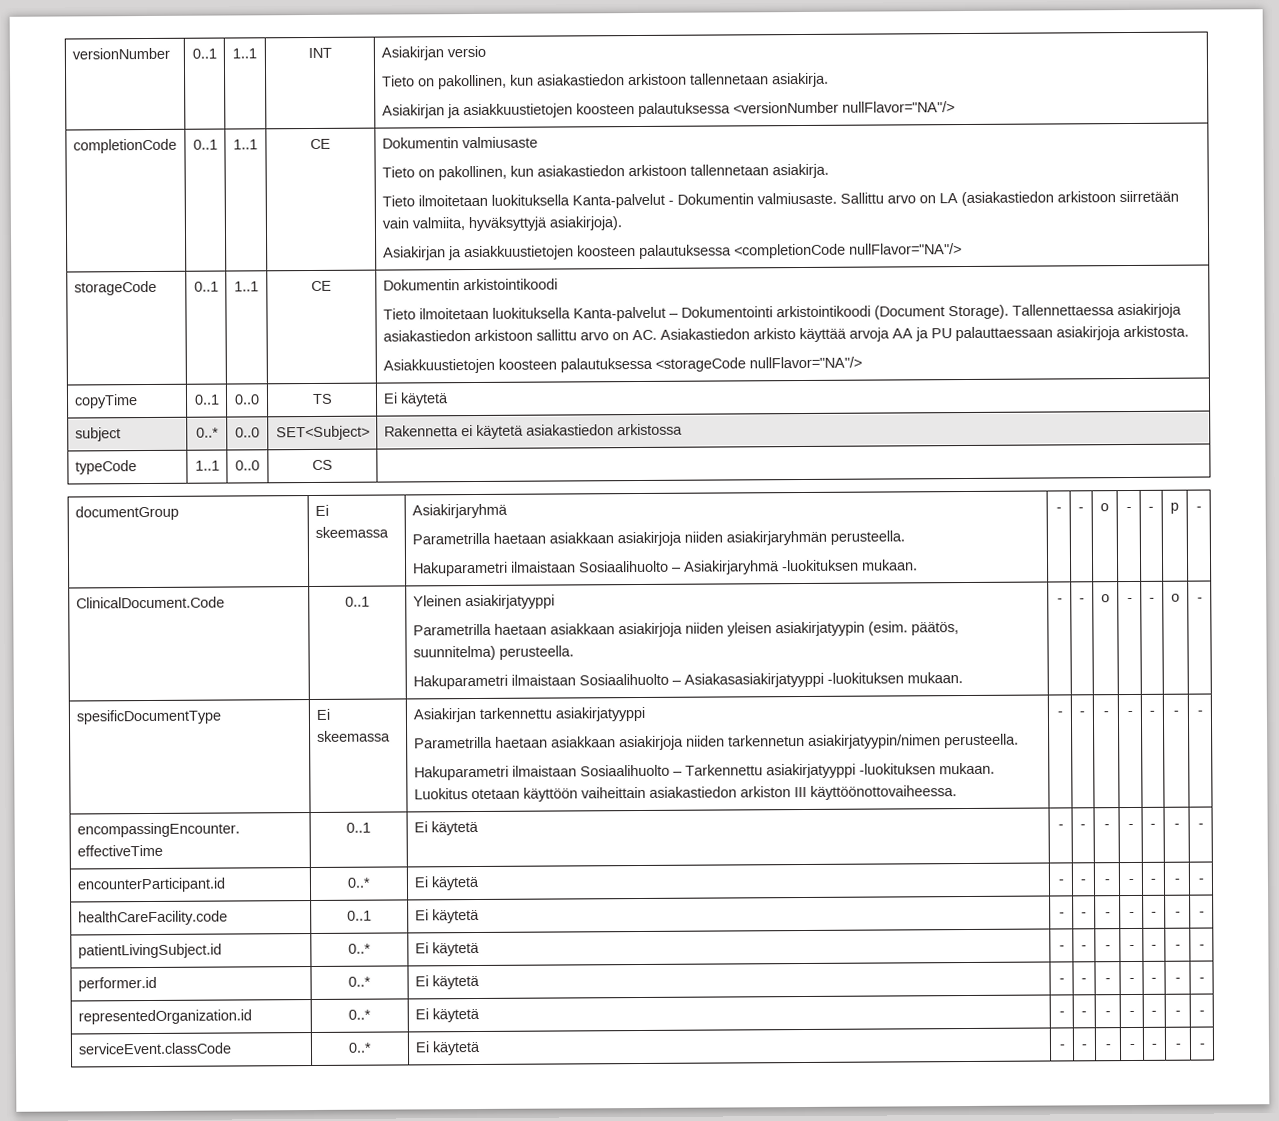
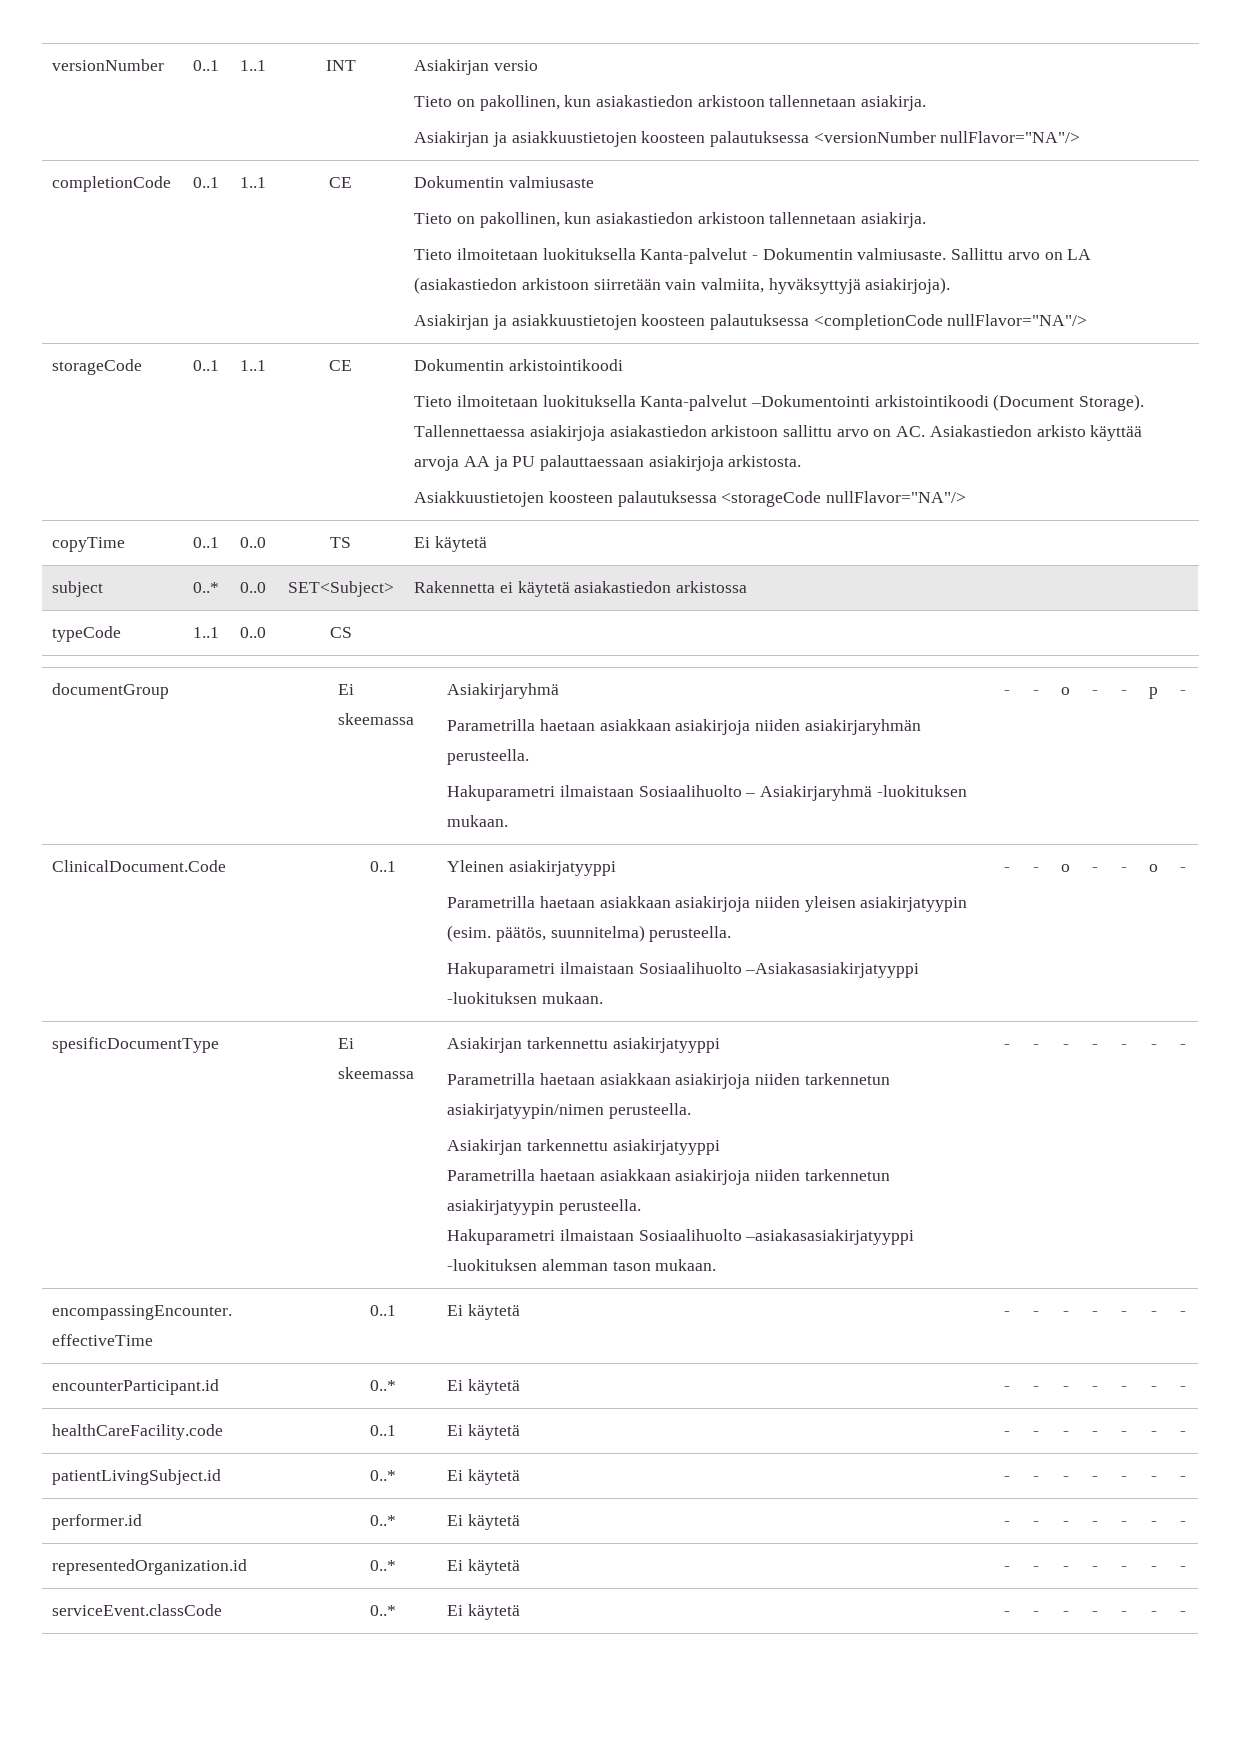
[668,306,773,318] – Dokumentointi -> [751,395,871,407] –Dokumentointi
[671,672,824,688] – Asiakasasiakirjatyyppi -> [745,962,920,978] –Asiakasasiakirjatyyppi
[413,762,995,781] [413,785,957,802] Hakuparametri ilmaistaan Sosiaalihuolto – Tarkennettu asiakirjatyyppi -luokituksen mukaan. Luokitus otetaan käyttöön vaiheittain asiakastiedon arkiston III käyttöönottovaiheessa. -> [447,1139,720,1155] [447,1169,890,1185] [447,1199,641,1215] [447,1229,915,1245] [447,1259,717,1271] Asiakirjan tarkennettu asiakirjatyyppi // Parametrilla haetaan asiakkaan asiakirjoja niiden tarkennetun asiakirjatyypin perusteella. // Hakuparametri ilmaistaan Sosiaalihuolto –asiakasasiakirjatyyppi -luokituksen alemman tason mukaan.

